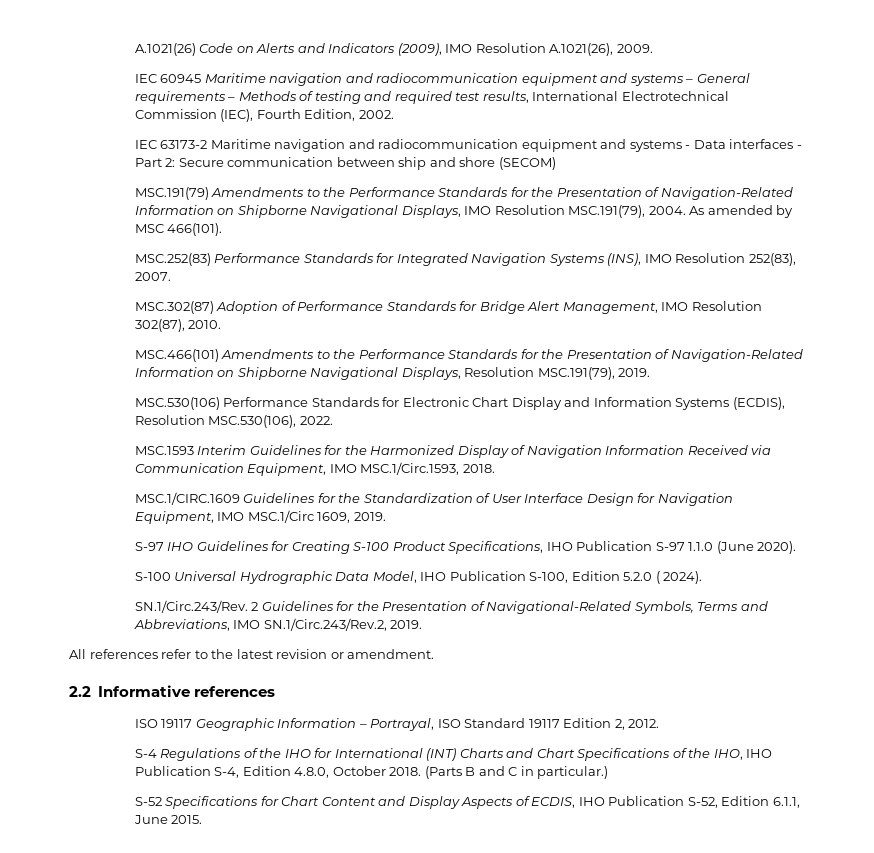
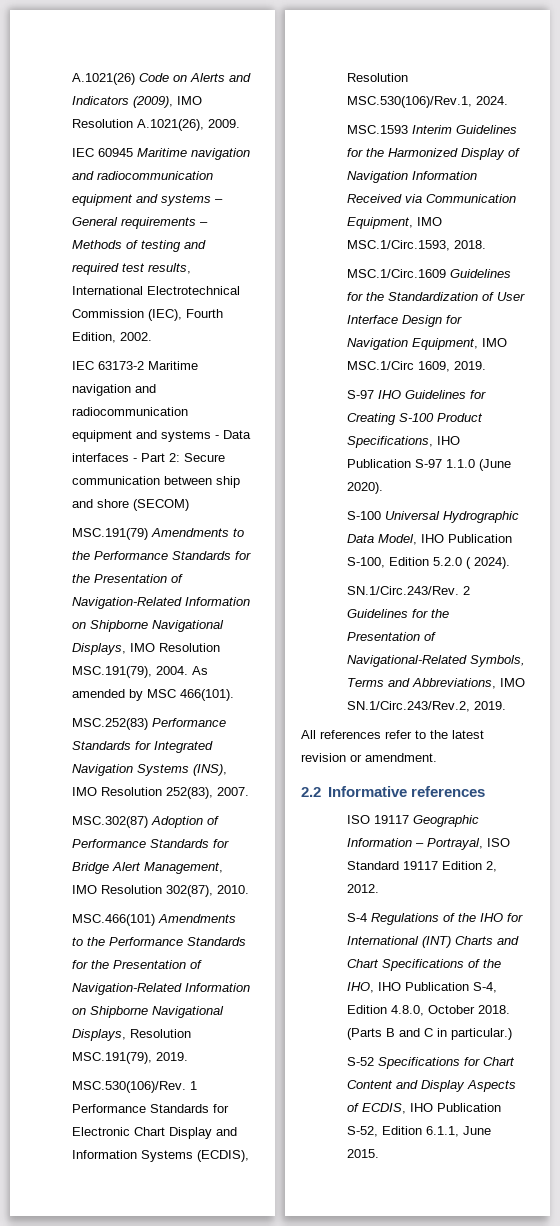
[134,397,220,410] MSC.530(106) -> [71,1081,197,1093] MSC.530(106)/Rev. 1
[208,415,333,428] MSC.530(106), 2022. -> [346,96,508,108] MSC.530(106)/Rev.1, 2024.
[134,492,240,505] MSC.1/CIRC.1609 -> [346,269,446,278] MSC.1/Circ.1609

